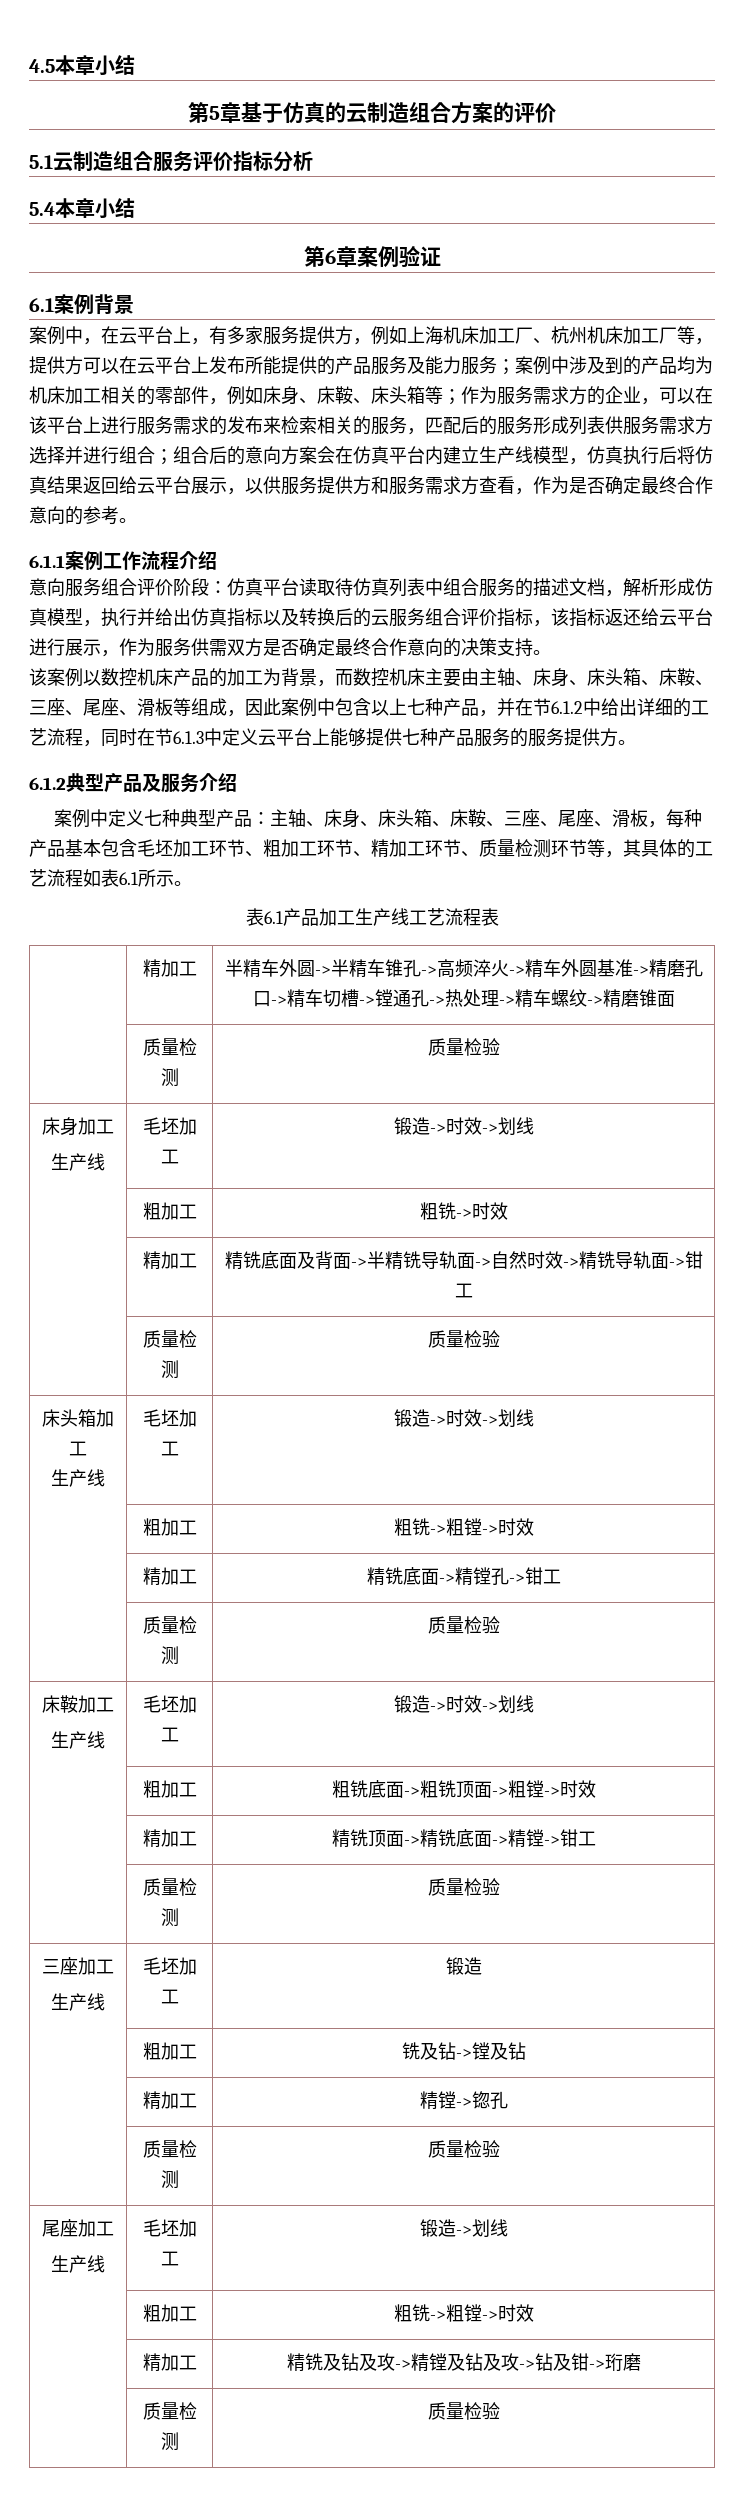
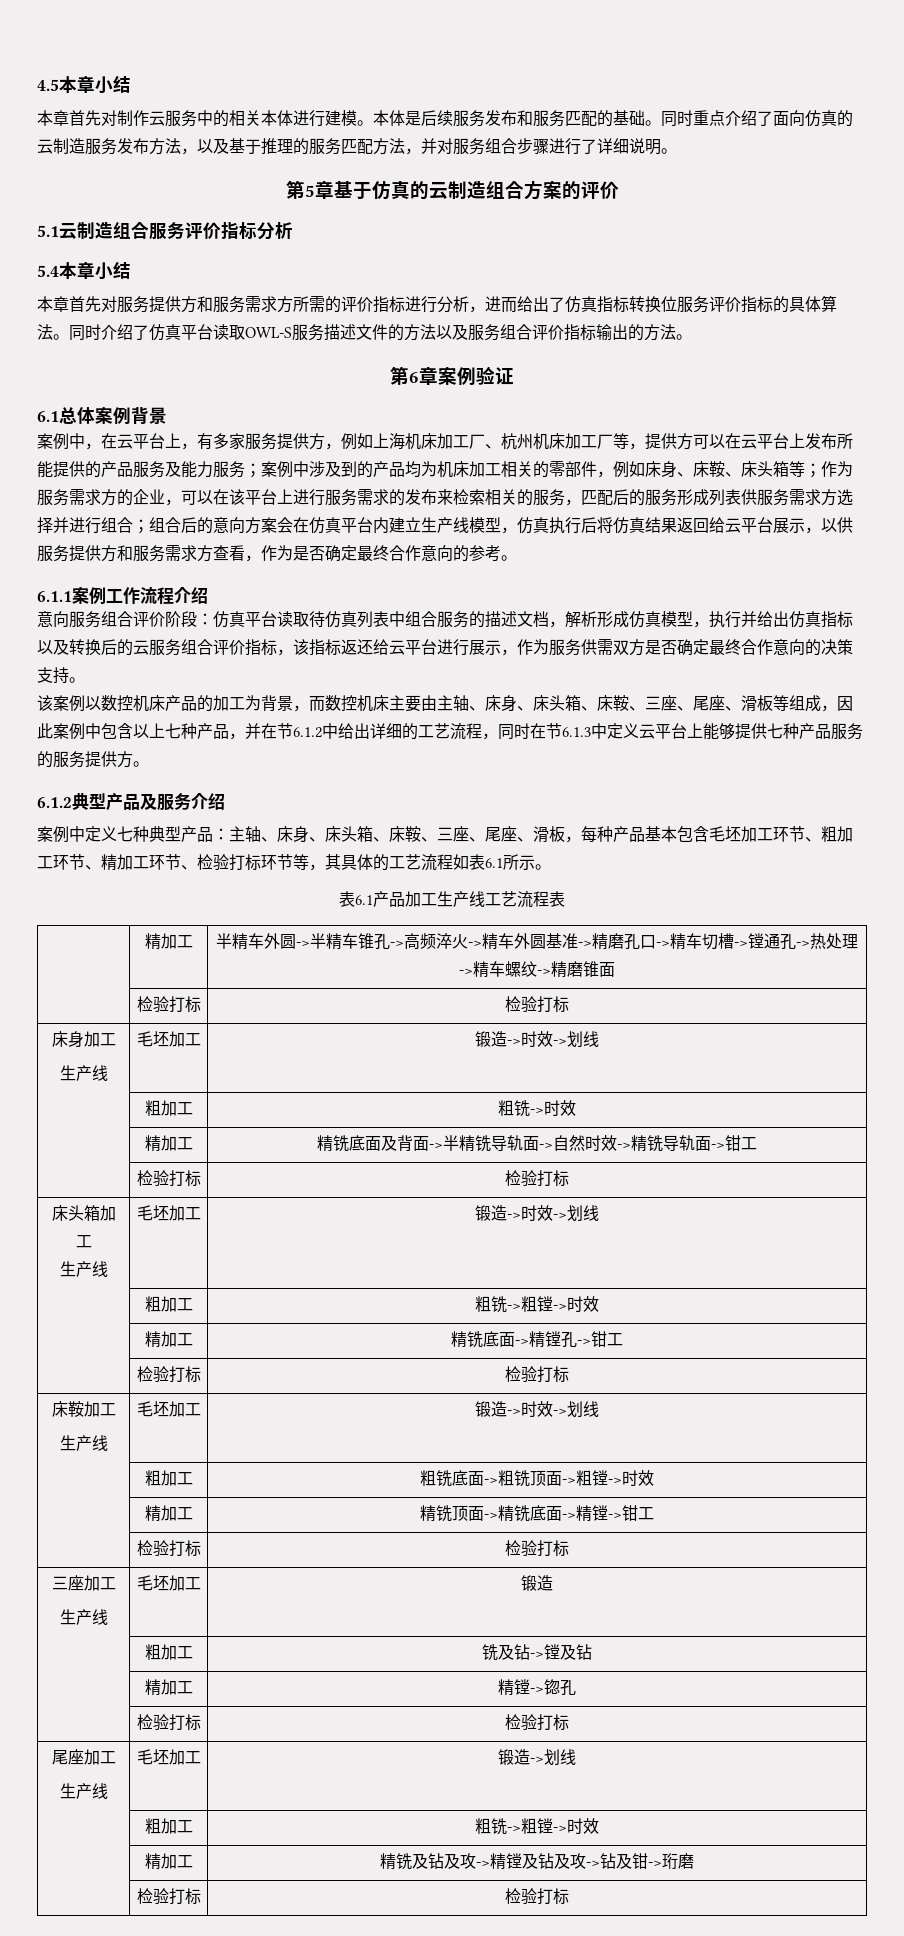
(135, 65) none -> [37,110,853,127] [37,138,677,155] // 本章首先对制作云服务中的相关本体进行建模。本体是后续服务发布和服务匹配的基础。同时重点介绍了面向仿真的云制造服务发布方法，以及基于推理的服务匹配方法，并对服务组合步骤进行了详细说明。
(135, 208) none -> [37,295,837,313] [37,324,692,341] // 本章首先对服务提供方和服务需求方所需的评价指标进行分析，进而给出了仿真指标转换位服务评价指标的具体算法。同时介绍了仿真平台读取OWL-S服务描述文件的方法以及服务组合评价指标输出的方法。
(54, 305) none -> [59,407,95,424] 总体
[479,839,551,858] 质量检测 -> [197,854,261,871] 检验打标
[142,1038,197,1056] [160,1068,179,1087] [427,1038,500,1056] 质量检测 | 质量检验 -> [136,996,201,1013] [505,996,569,1013] 检验打标 | 检验打标
[142,1330,197,1348] [160,1360,179,1379] [427,1330,500,1348] 质量检测 | 质量检验 -> [136,1170,201,1187] [505,1170,569,1187] 检验打标 | 检验打标
[142,1616,197,1634] [160,1646,179,1665] [427,1616,500,1634] 质量检测 | 质量检验 -> [136,1366,201,1383] [505,1366,569,1383] 检验打标 | 检验打标
[142,1878,197,1896] [160,1908,179,1927] [427,1878,500,1896] 质量检测 | 质量检验 -> [136,1540,201,1557] [505,1540,569,1557] 检验打标 | 检验打标
[142,2140,197,2158] [160,2170,179,2189] [427,2140,500,2158] 质量检测 | 质量检验 -> [136,1714,201,1731] [505,1714,569,1731] 检验打标 | 检验打标
[142,2402,197,2420] [160,2432,179,2451] [427,2402,500,2420] 质量检测 | 质量检验 -> [136,1888,201,1905] [505,1888,569,1905] 检验打标 | 检验打标

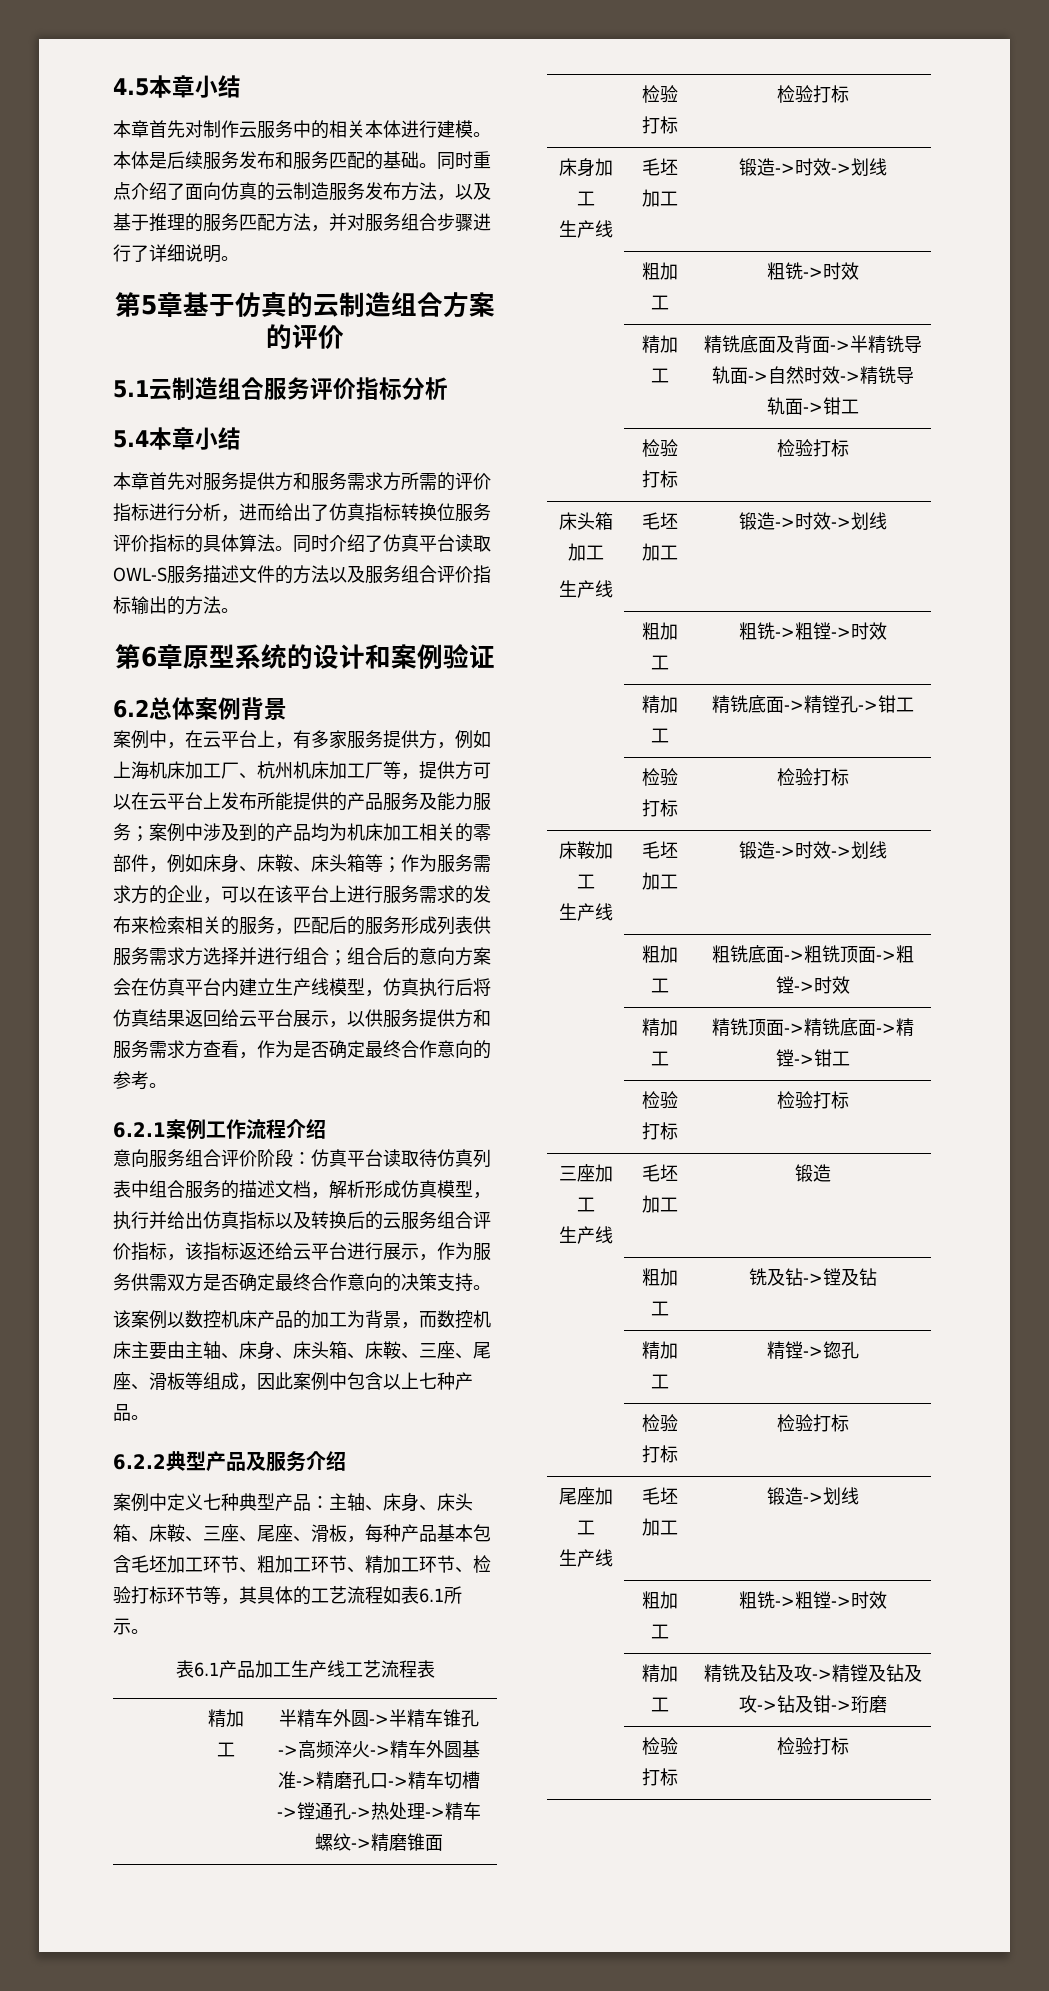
(438, 376) none -> [183,644,391,669] 原型系统的设计和
[37,411,59,422] 6.1 -> [113,699,149,718] 6.2
[37,591,72,602] 6.1.1 -> [113,1122,166,1138] 6.2.1
[229,723,863,740] [37,751,149,768] [37,797,72,808] ，并在节6.1.2中给出详细的工艺流程，同时在节6.1.3中定义云平台上能够提供七种产品服务的服务提供方。 // 6.1.2 -> [131,1415,149,1420] [113,1454,166,1470] 。 // 6.2.2

